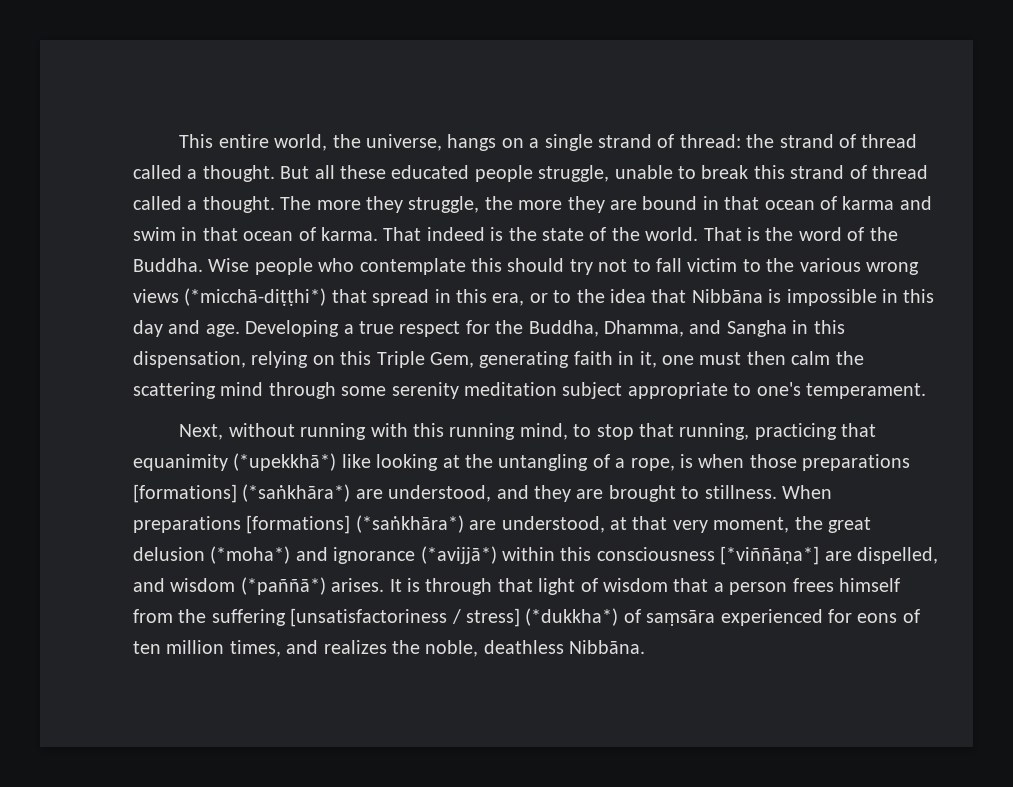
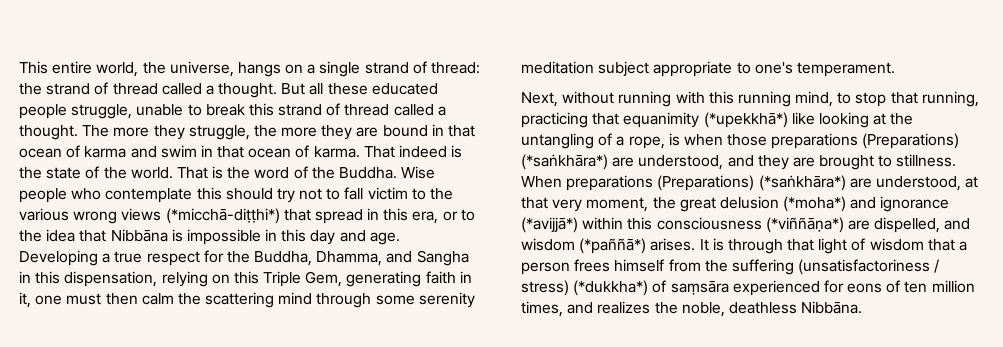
[133,484,237,503] [formations] -> [862,133,960,149] (Preparations)
[246,515,351,534] [formations] -> [657,175,755,191] (Preparations)
[720,546,820,565] [*viññāṇa*] -> [765,217,844,233] (*viññāṇa*)
[290,608,520,627] [unsatisfactoriness / stress] -> [798,259,940,275] [521,280,569,296] (unsatisfactoriness / stress)

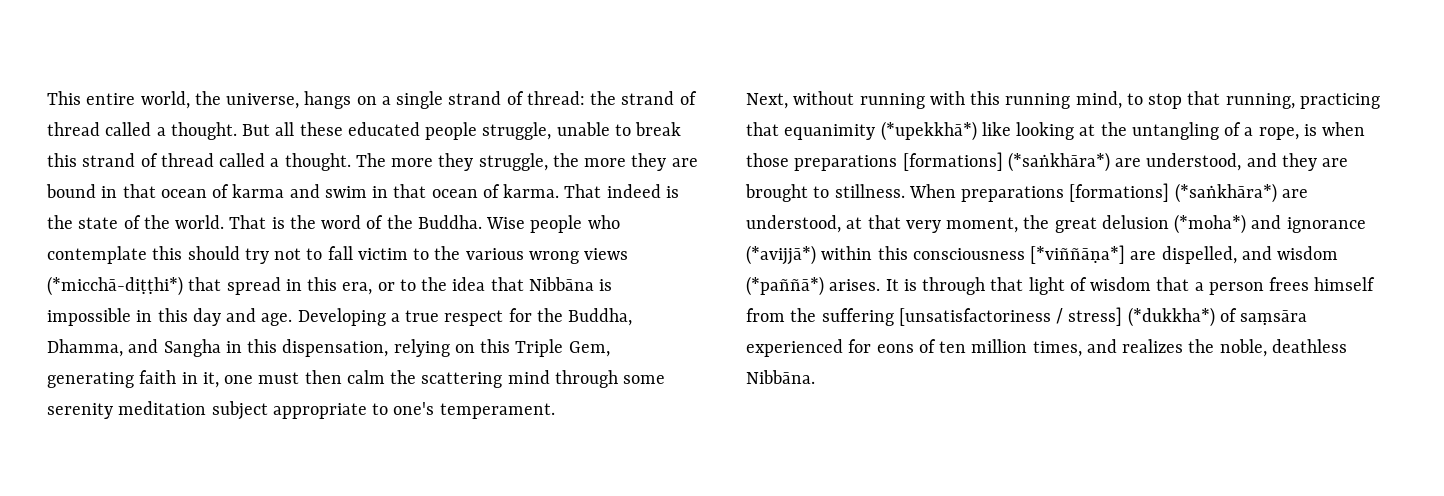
[862,133,960,149] (Preparations) -> [902,152,1003,171] [formations]
[657,175,755,191] (Preparations) -> [1069,183,1170,202] [formations]
[765,217,844,233] (*viññāṇa*) -> [1030,245,1126,264] [*viññāṇa*]
[798,259,940,275] [521,280,569,296] (unsatisfactoriness / stress) -> [898,307,1123,326] [unsatisfactoriness / stress]

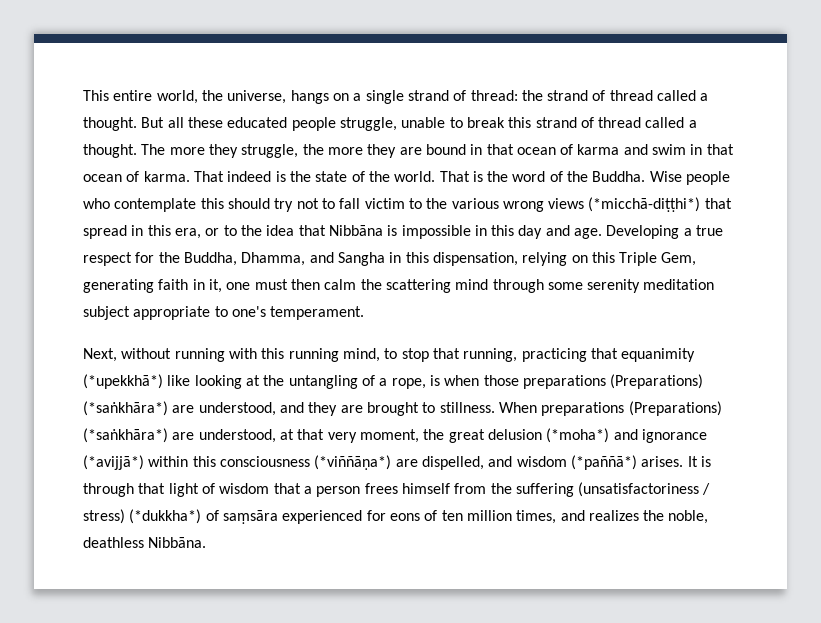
[902,152,1003,171] [formations] -> [610,374,704,389] (Preparations)
[1069,183,1170,202] [formations] -> [628,401,722,416] (Preparations)
[1030,245,1126,264] [*viññāṇa*] -> [314,455,392,470] (*viññāṇa*)
[898,307,1123,326] [unsatisfactoriness / stress] -> [578,482,711,497] [83,509,125,524] (unsatisfactoriness / stress)

